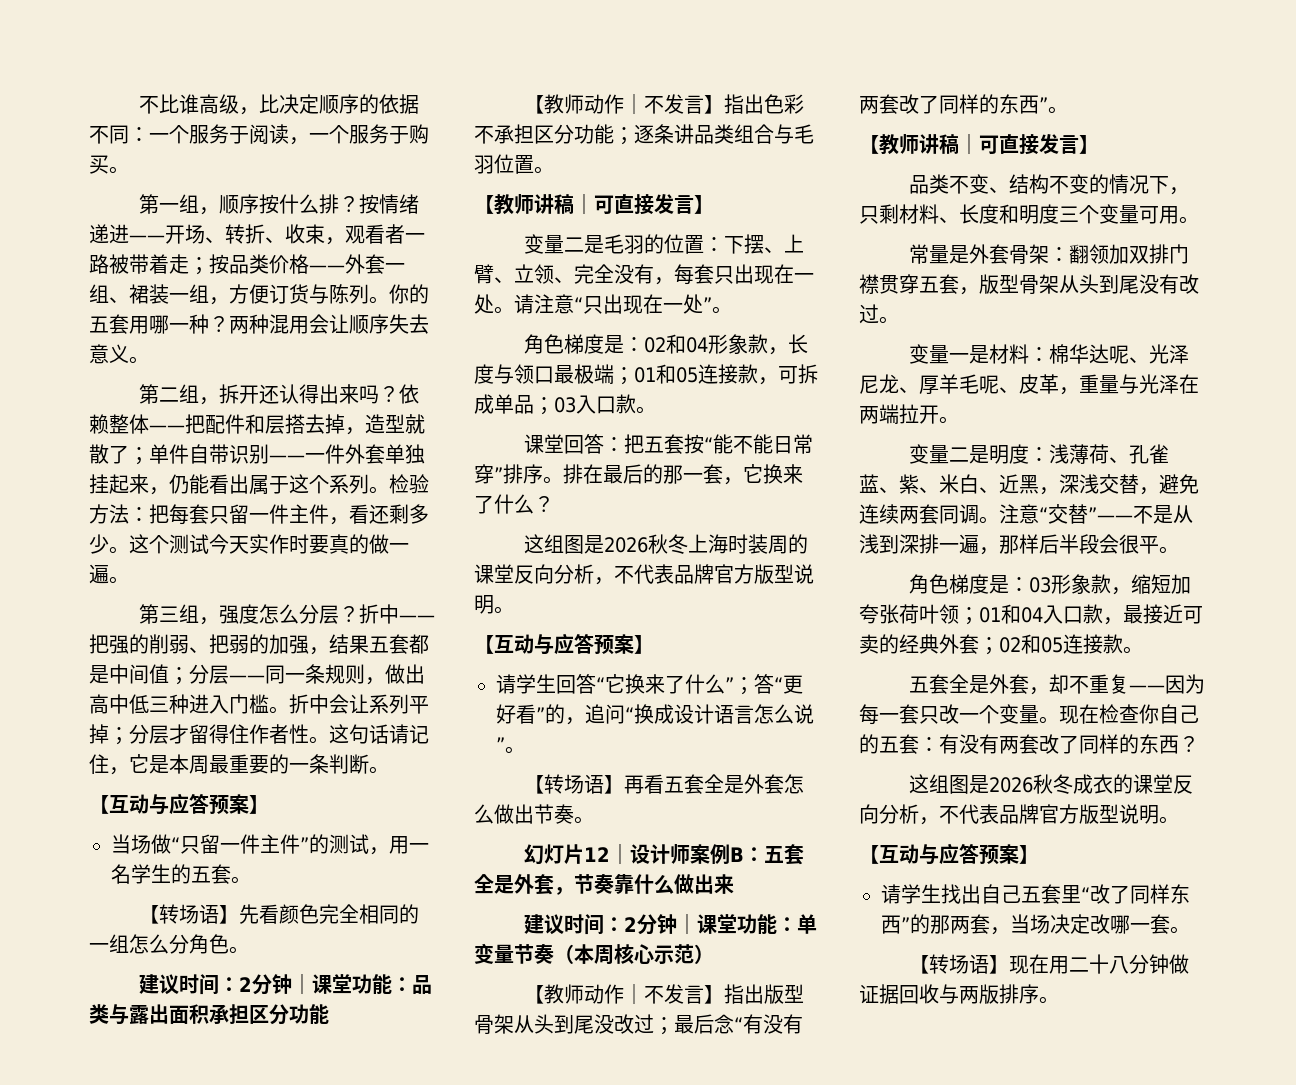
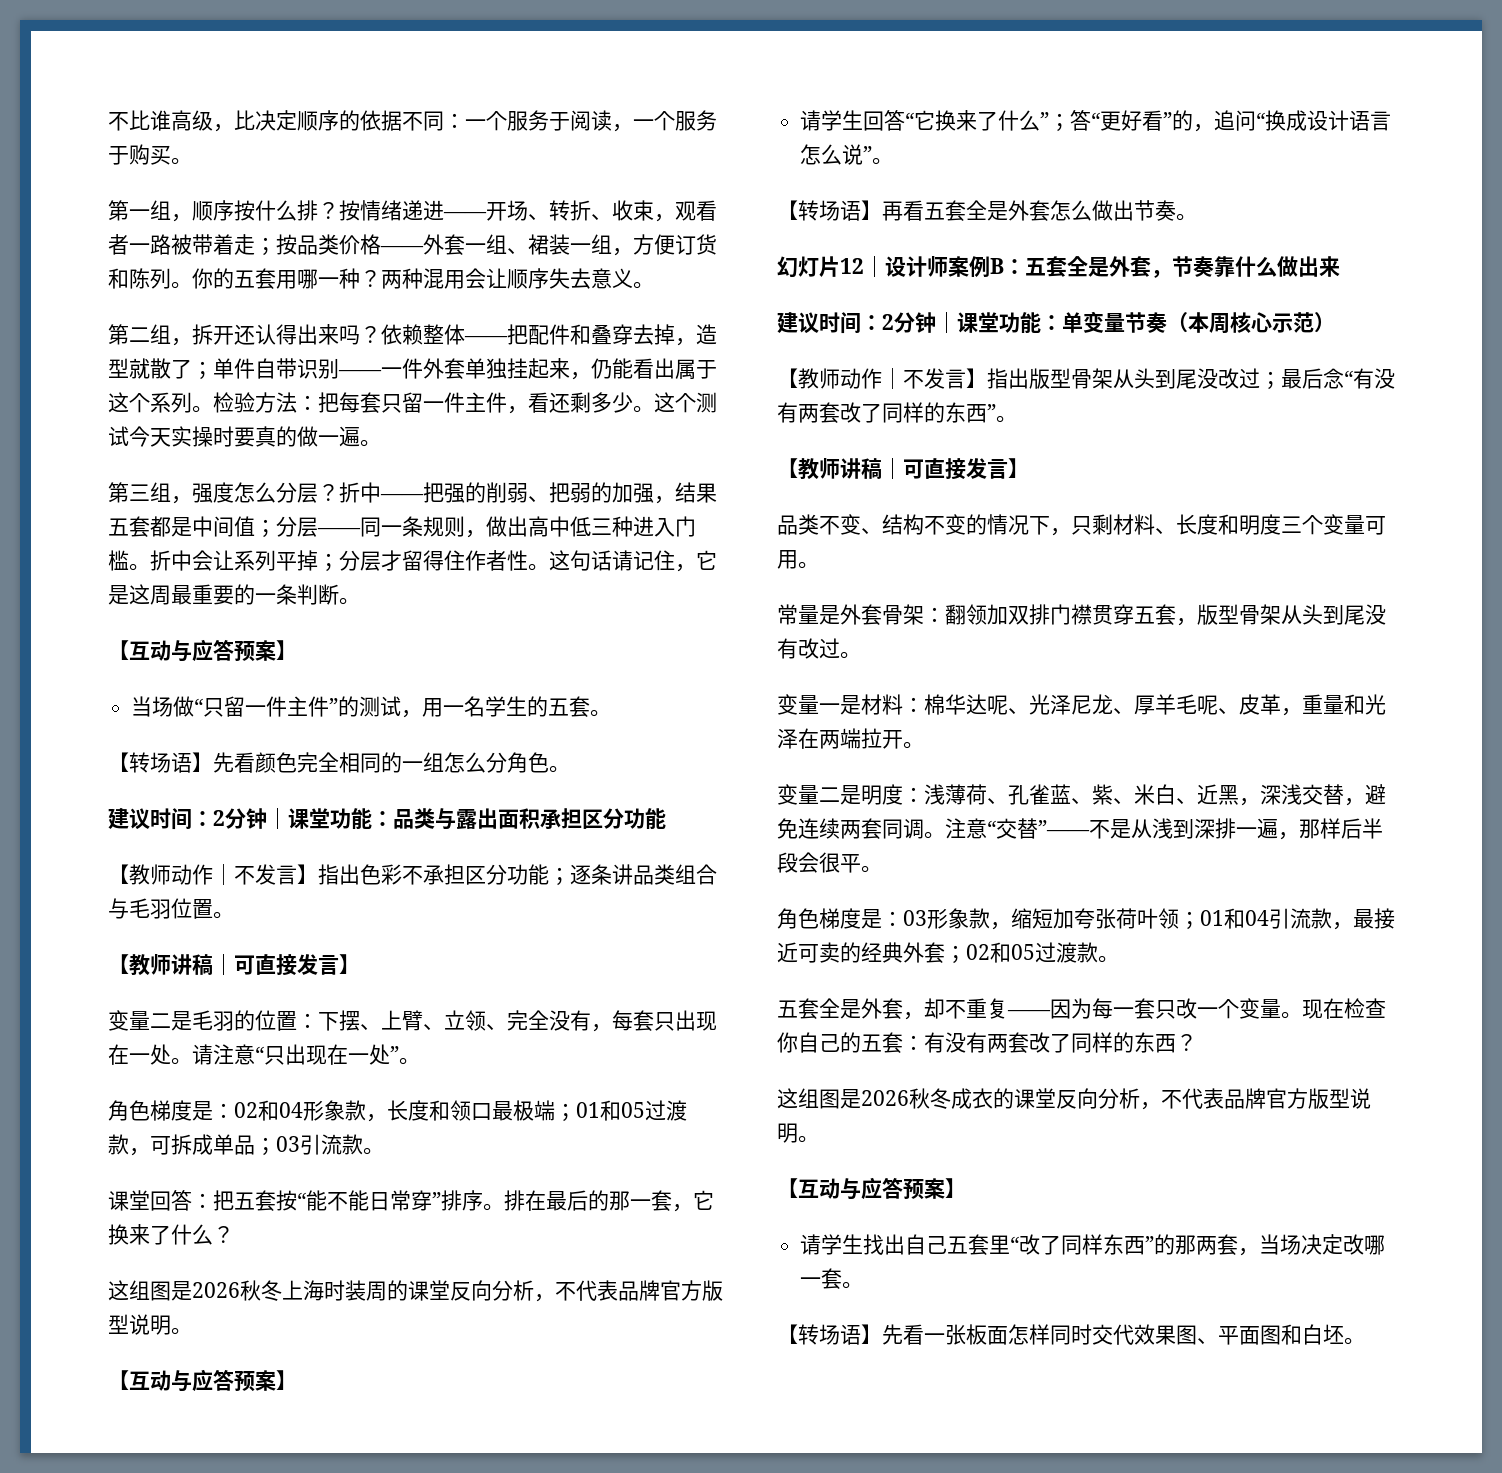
[309,284,329,304] 与 -> [108,268,129,289] 和
[265,414,305,434] 层搭 -> [591,324,633,345] 叠穿
[269,534,289,554] 作 -> [192,426,213,447] 操
[169,754,189,774] 本 -> [129,584,150,605] 这
[494,364,514,384] 与 -> [429,1100,450,1121] 和
[698,364,738,384] 连接 -> [645,1100,687,1121] 过渡
[576,395,616,414] 入口 -> [300,1134,342,1155] 引流
[1119,374,1139,394] 与 -> [1344,694,1365,715] 和
[1043,605,1083,624] 入口 -> [1269,908,1311,929] 引流
[1063,634,1103,654] 连接 -> [1035,942,1077,963] 过渡
[1008,954,1189,974] [859,984,1039,1004] 现在用二十八分钟做证据回收与两版排序 -> [882,1324,1344,1345] 先看一张板面怎样同时交代效果图、平面图和白坯

